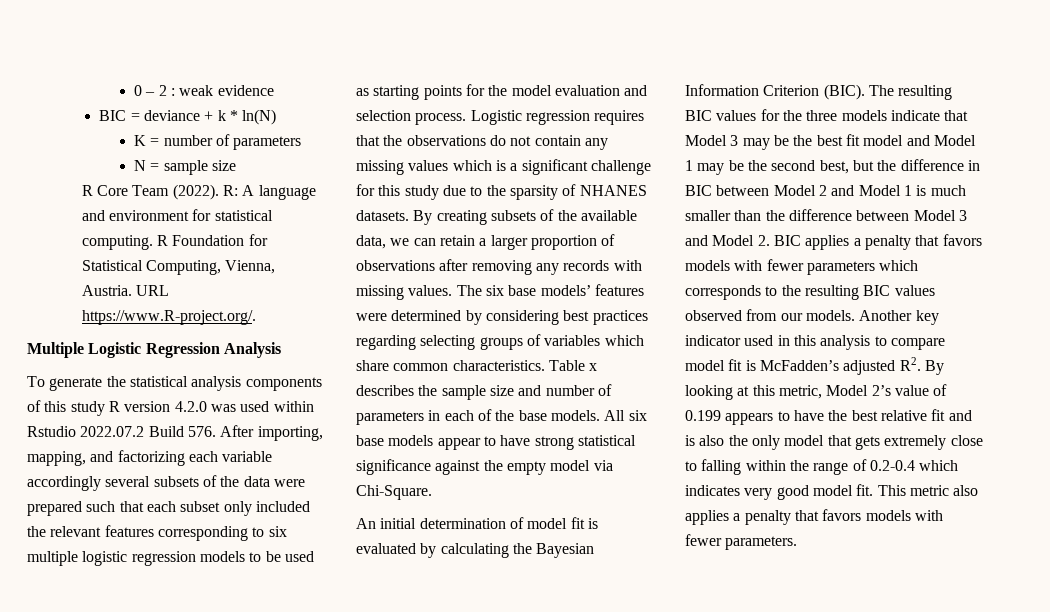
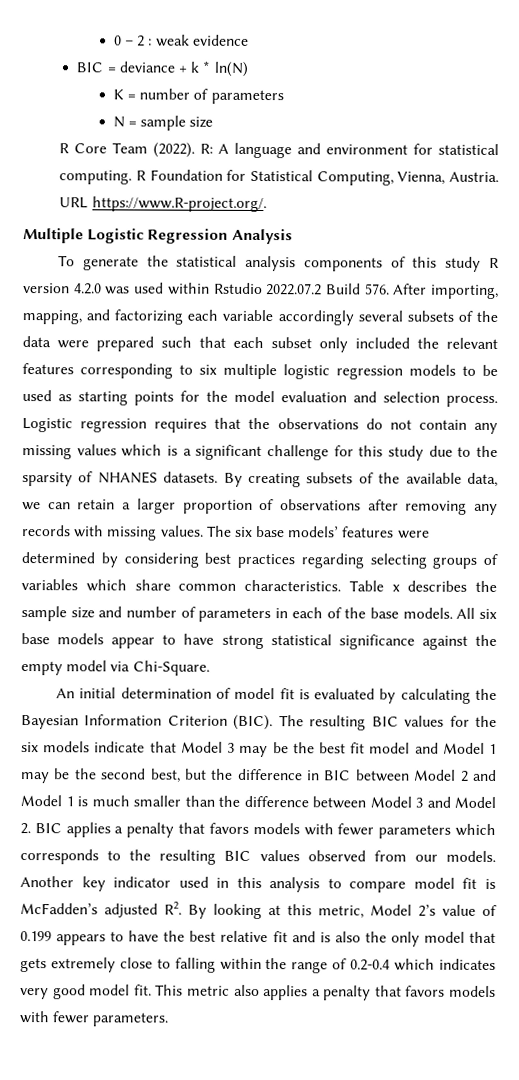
[806,110,838,121] three -> [21,742,39,753] six

